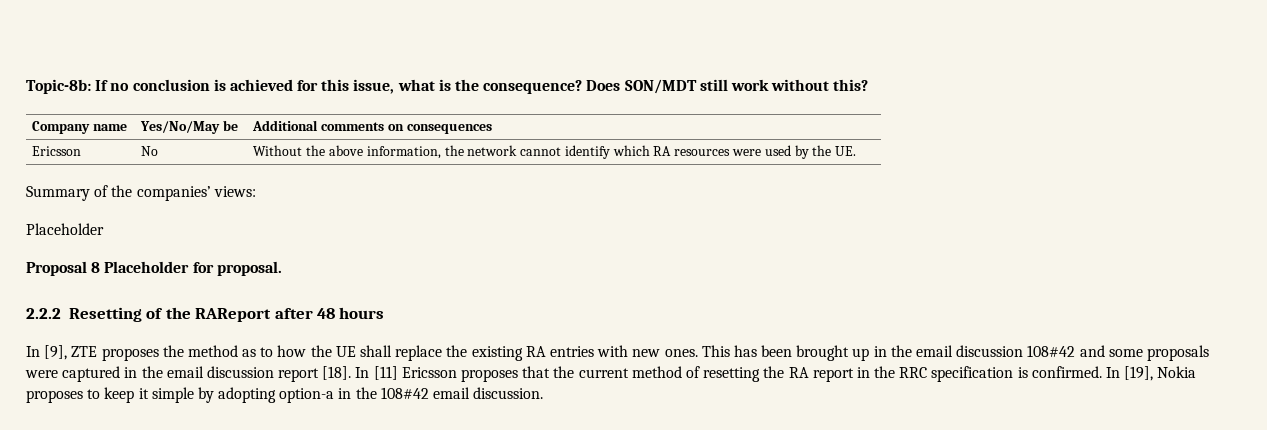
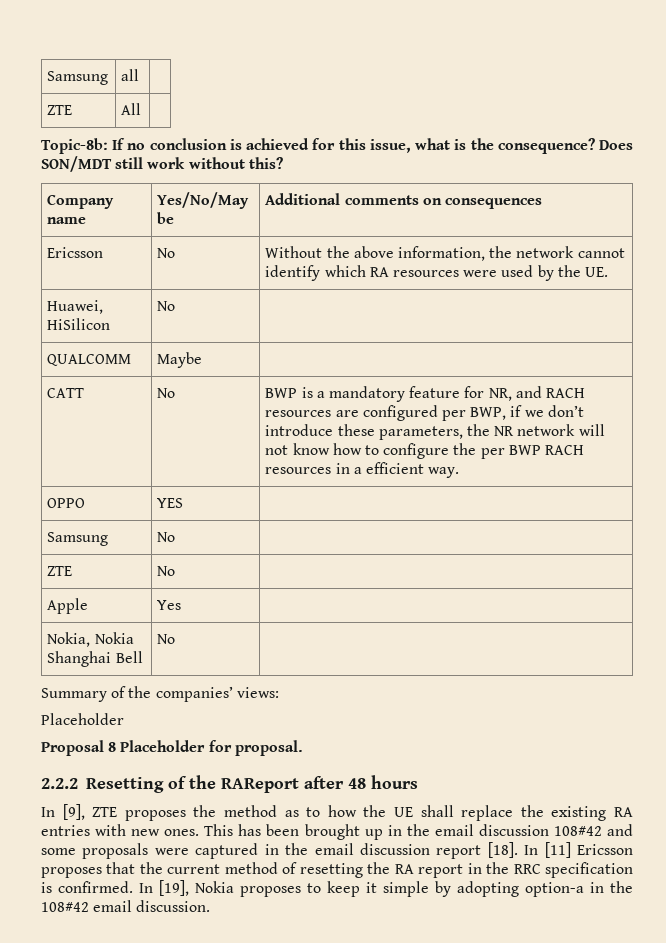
(26, 86) none -> [47,71,109,85] [121,69,140,81] [47,105,73,115] [121,103,142,115] Samsung | all | // ZTE | All | //
(857, 151) none -> [47,300,104,314] [47,318,111,330] [157,301,176,311] [47,354,132,366] [157,352,203,368] [47,388,85,398] [157,388,176,398] [265,386,585,402] [265,405,584,421] [265,424,605,440] [265,443,584,459] [265,462,460,478] [47,498,86,508] [157,498,184,508] [47,532,109,546] [157,532,176,542] [47,566,73,576] [157,566,176,576] [47,598,89,614] [157,600,182,610] [47,632,134,647] [47,651,143,667] [157,634,176,644] // Huawei, HiSilicon | No | // QUALCOMM | Maybe | // CATT | No | BWP is a mandatory feature for NR, and RACH resources are configured per BWP, if we don’t introduce these parameters, the NR network will not know how to configure the per BWP RACH resources in a efficient way. // OPPO | YES | // Samsung | No | // ZTE | No | // Apple | Yes | // Nokia, Nokia Shanghai Bell | No |

